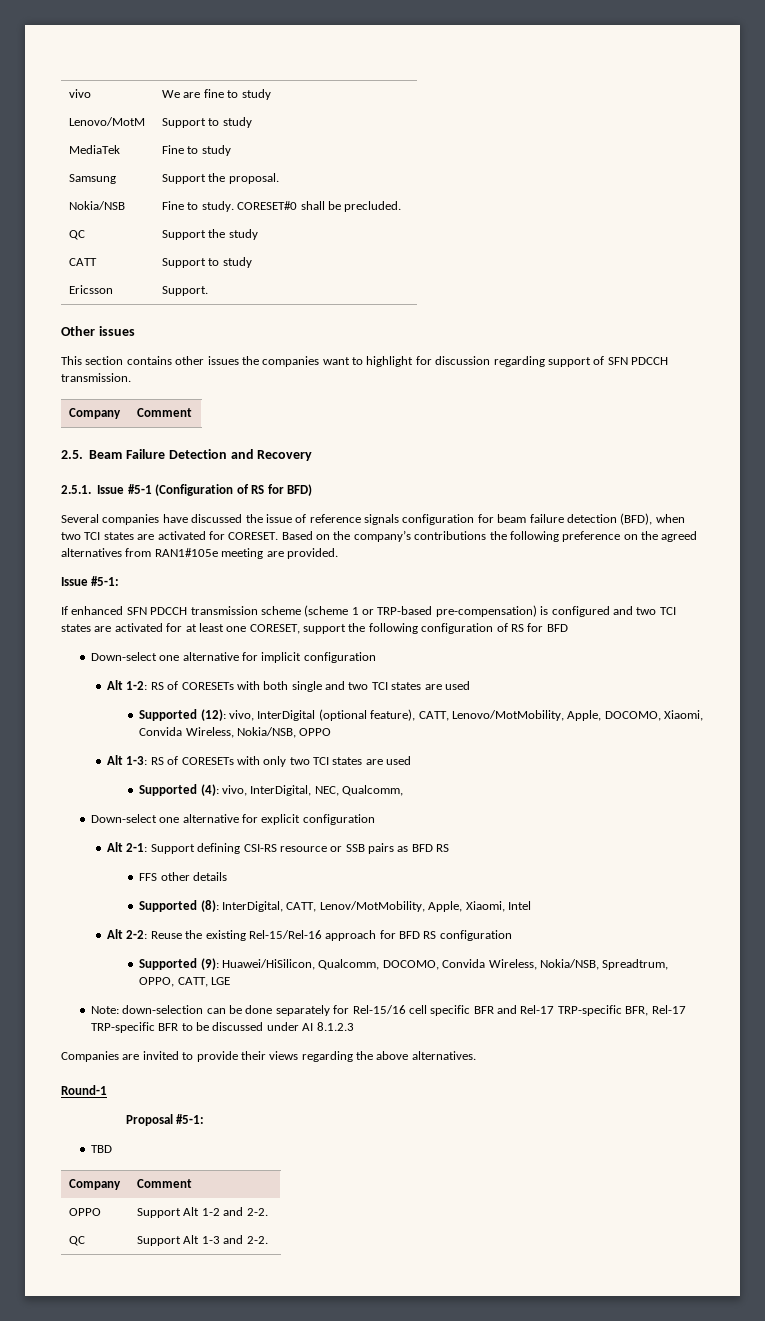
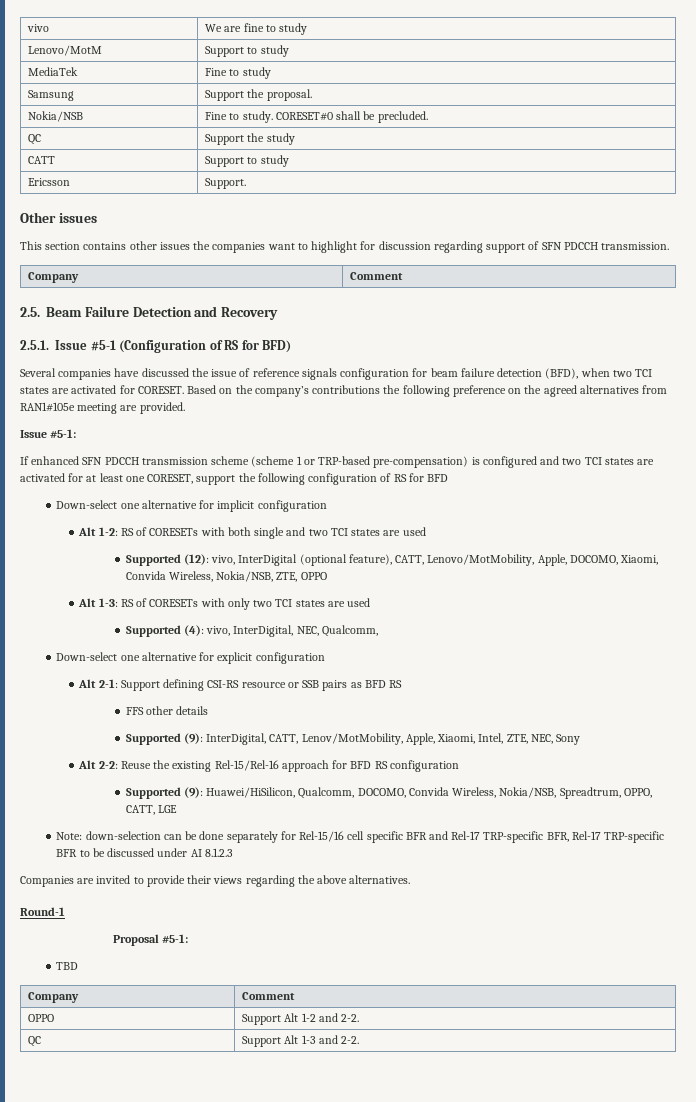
(297, 732) none -> [276,572,298,582] ZTE,
[200,900,219,912] (8): -> [183,733,203,744] (9):
[507,901,531,910] Intel -> [478,733,581,745] Intel, ZTE, NEC, Sony

